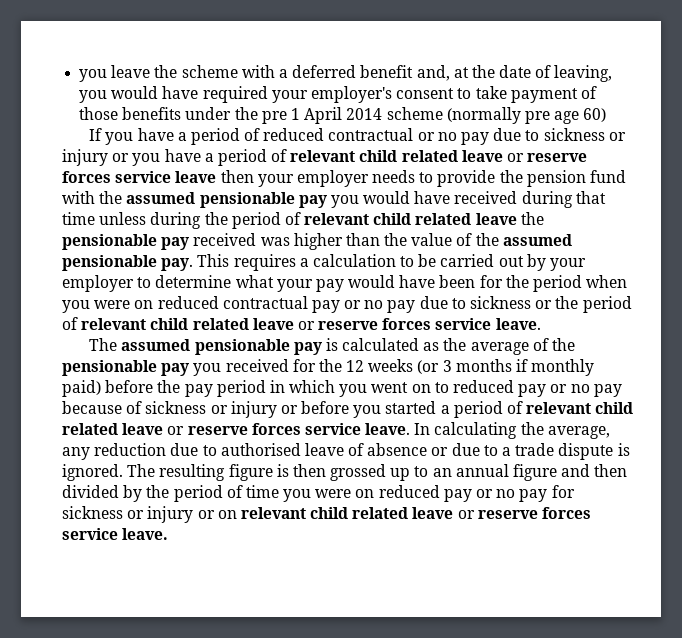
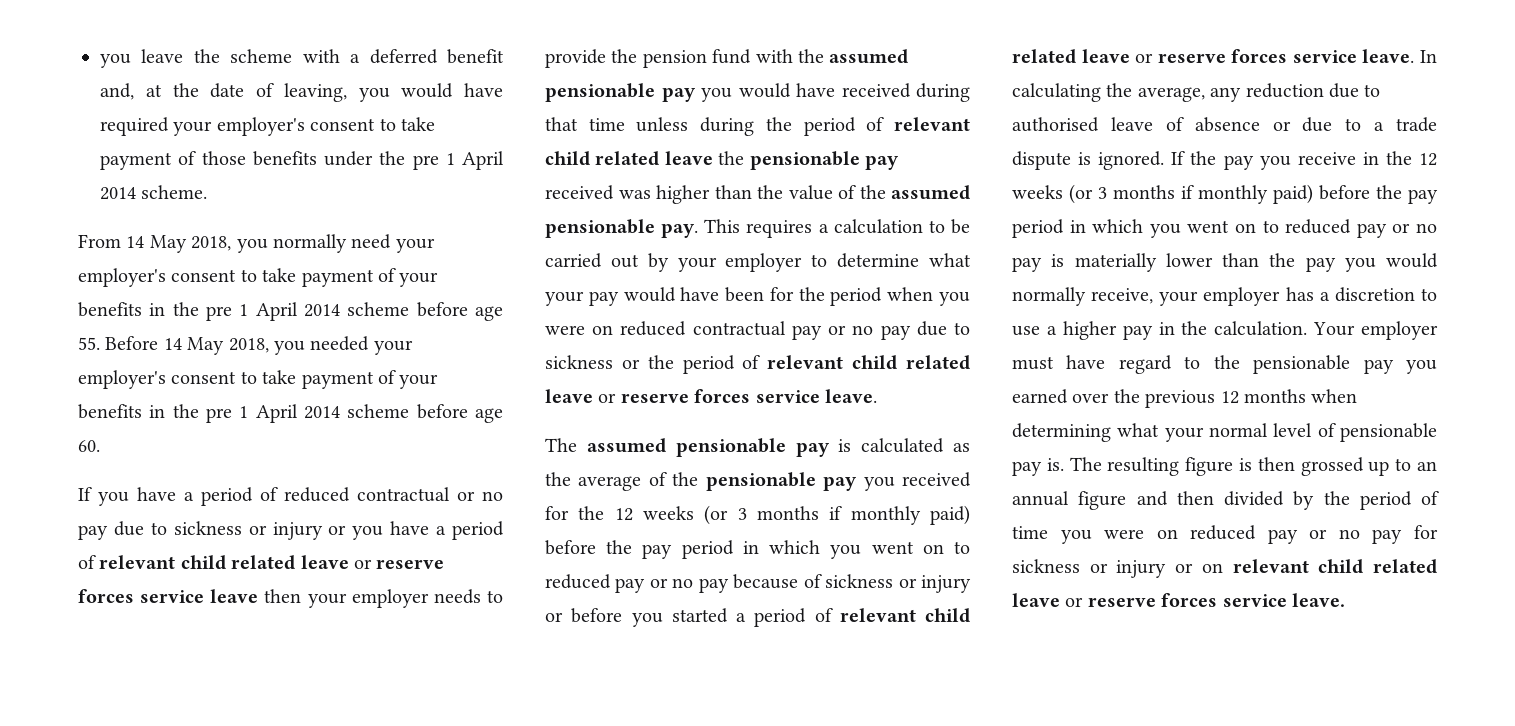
[386,107,607,124] scheme (normally pre age 60) -> [141,185,208,199] [78,234,435,253] [78,268,439,287] [78,302,503,321] [78,336,413,355] [78,370,439,389] [78,404,503,423] [78,440,100,452] scheme. // From 14 May 2018, you normally need your employer's consent to take payment of your benefits in the pre 1 April 2014 scheme before age 55. Before 14 May 2018, you needed your employer's consent to take payment of your benefits in the pre 1 April 2014 scheme before age 60.
(123, 472) none -> [1171,151,1437,170] [1012,184,1438,204] [1012,219,1437,238] [1012,253,1438,272] [1012,287,1437,306] [1012,321,1438,340] [1012,355,1437,374] [1012,389,1358,408] [1012,423,1437,442] [1012,458,1064,476] If the pay you receive in the 12 weeks (or 3 months if monthly paid) before the pay period in which you went on to reduced pay or no pay is materially lower than the pay you would normally receive, your employer has a discretion to use a higher pay in the calculation. Your employer must have regard to the pensionable pay you earned over the previous 12 months when determining what your normal level of pensionable pay is.

